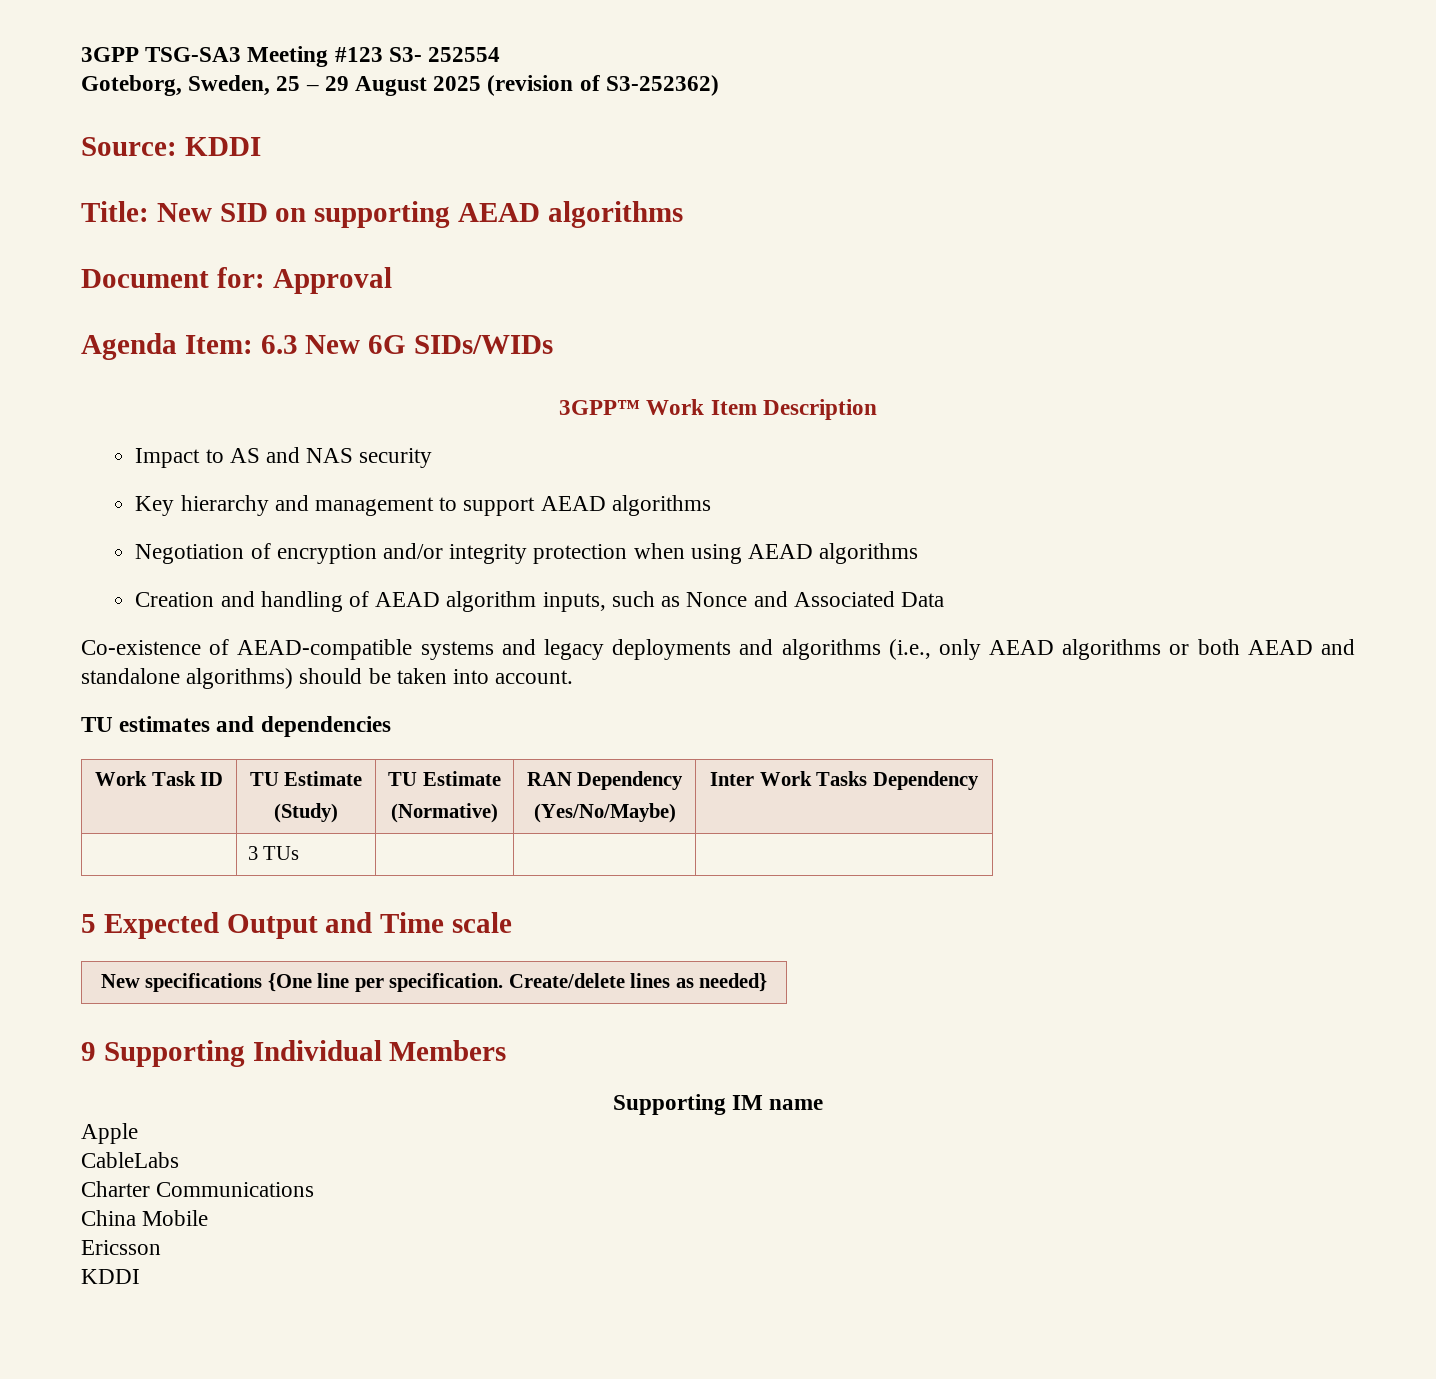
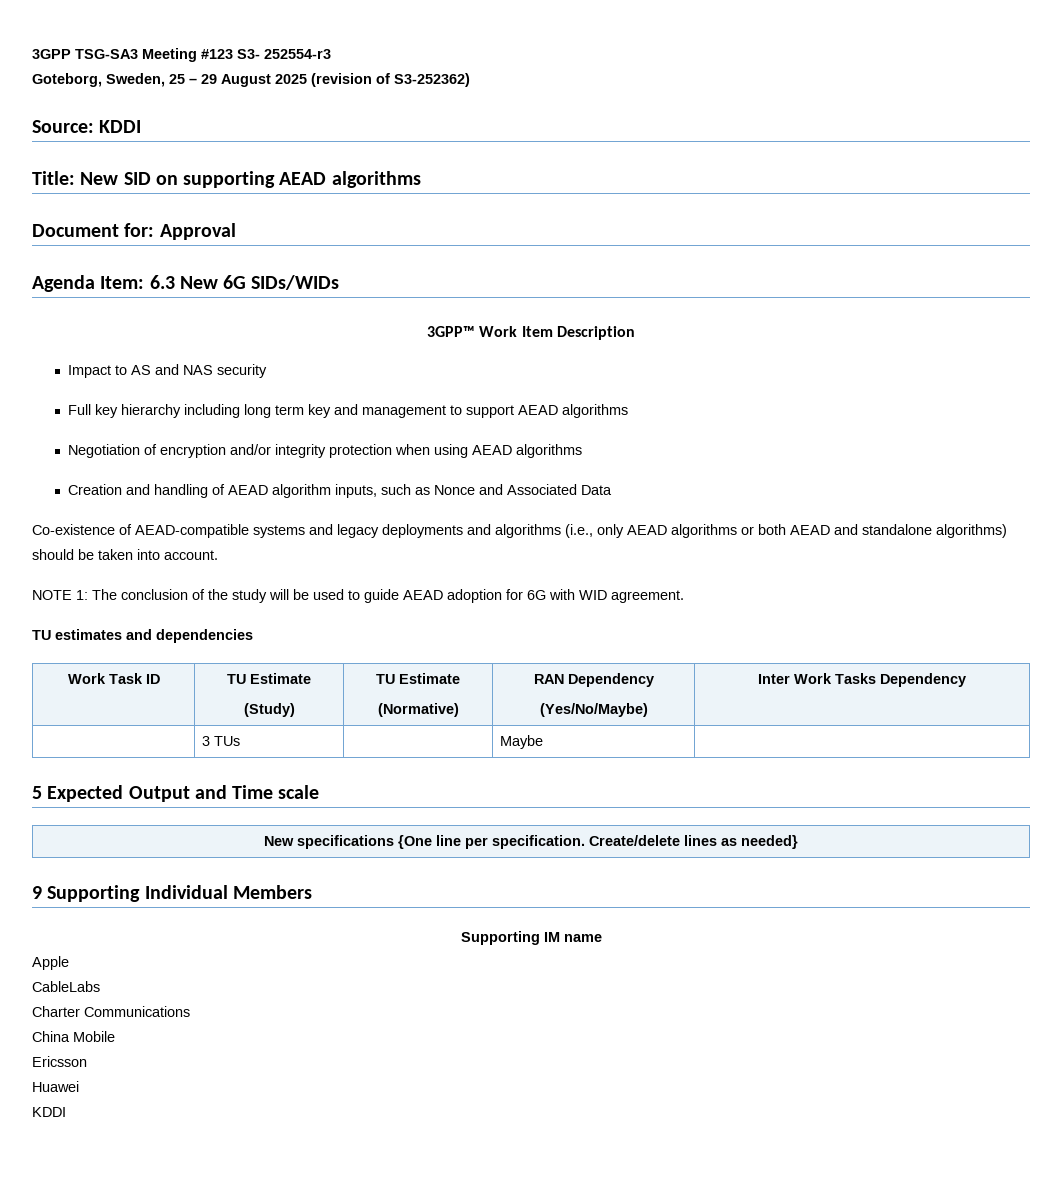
[428,47,501,62] 252554 -> [264,49,331,59] 252554-r3
[135,495,269,516] Key hierarchy -> [68,404,332,418] Full key hierarchy including long term key
(574, 677) none -> [32,589,684,603] // NOTE 1: The conclusion of the study will be used to guide AEAD adoption for 6G with WID agreement.
(300, 853) none -> [499,735,543,749] Maybe
(161, 1247) none -> [32,1081,79,1092] // Huawei

